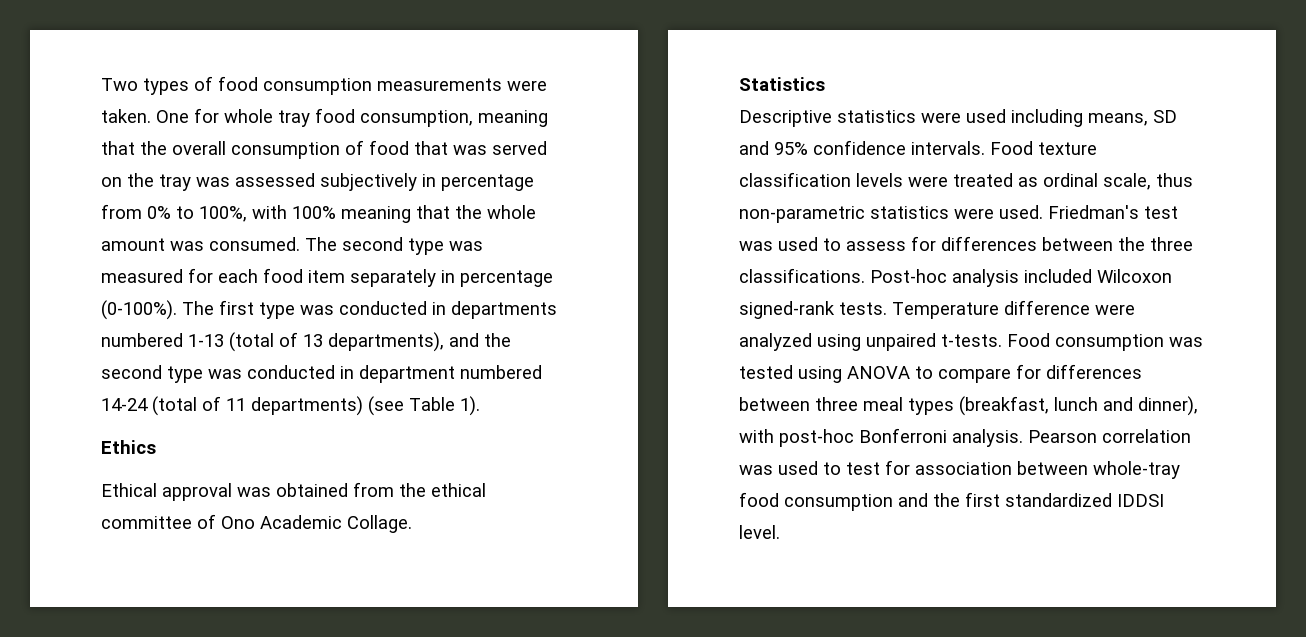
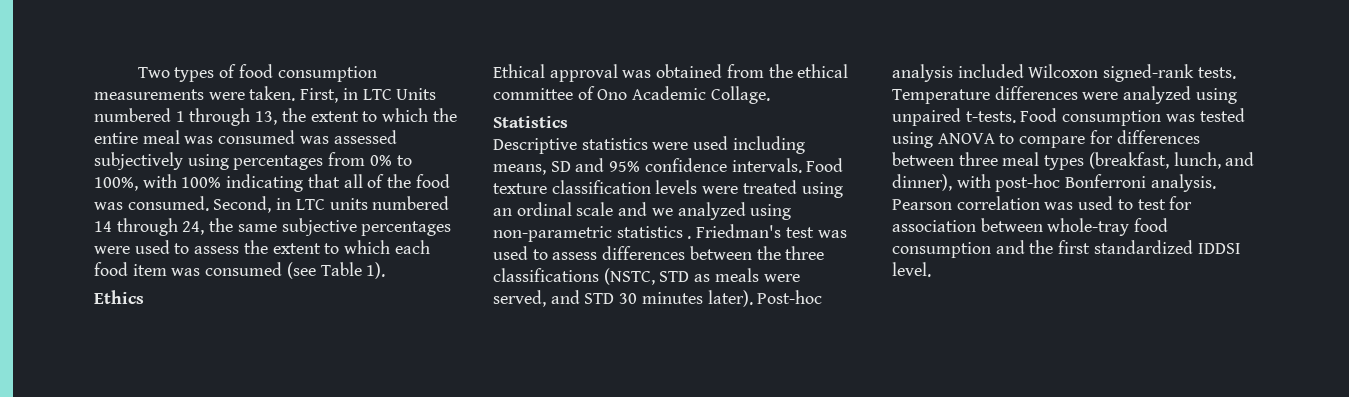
[156,108,548,127] [101,140,547,159] [101,173,191,191] One for whole tray food consumption, meaning that the overall consumption of food that was served on the tray -> [300,88,437,103] [94,108,457,126] [94,130,296,144] First, in LTC Units numbered 1 through 13, the extent to which the entire meal was consumed
[422,174,534,191] in percentage -> [187,154,324,170] using percentages
[341,205,536,223] [101,237,483,255] [101,268,553,287] [101,300,557,320] [101,332,511,352] [101,365,542,383] [101,396,363,416] meaning that the whole amount was consumed. The second type was measured for each food item separately in percentage (0-100%). The first type was conducted in departments numbered 1-13 (total of 13 departments), and the second type was conducted in department numbered 14-24 (total of 11 departments) -> [226,174,450,192] [94,196,450,213] [94,218,452,236] [94,240,430,254] [94,262,283,276] indicating that all of the food was consumed. Second, in LTC units numbered 14 through 24, the same subjective percentages were used to assess the extent to which each food item was consumed
[1018,173,1193,190] [739,205,1043,223] as ordinal scale, thus non-parametric statistics were used. -> [801,182,843,198] [493,202,792,220] [493,226,692,242] using an ordinal scale and we analyzed using non-parametric statistics .
[911,236,936,251] for -> (598, 256) none
[739,268,865,283] classifications. -> [493,268,800,285] [493,290,753,307] classifications (NSTC, STD as meals were served, and STD 30 minutes later).
[1004,300,1090,315] difference -> [994,86,1078,100] differences
[1054,397,1098,411] lunch -> [1173,152,1221,169] lunch,

